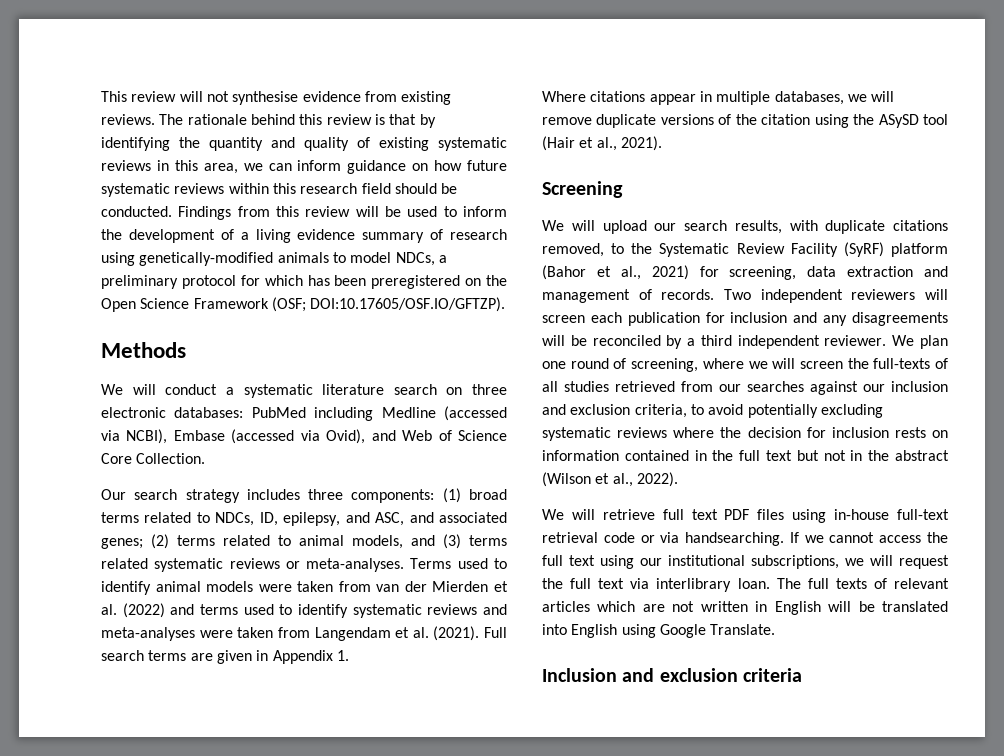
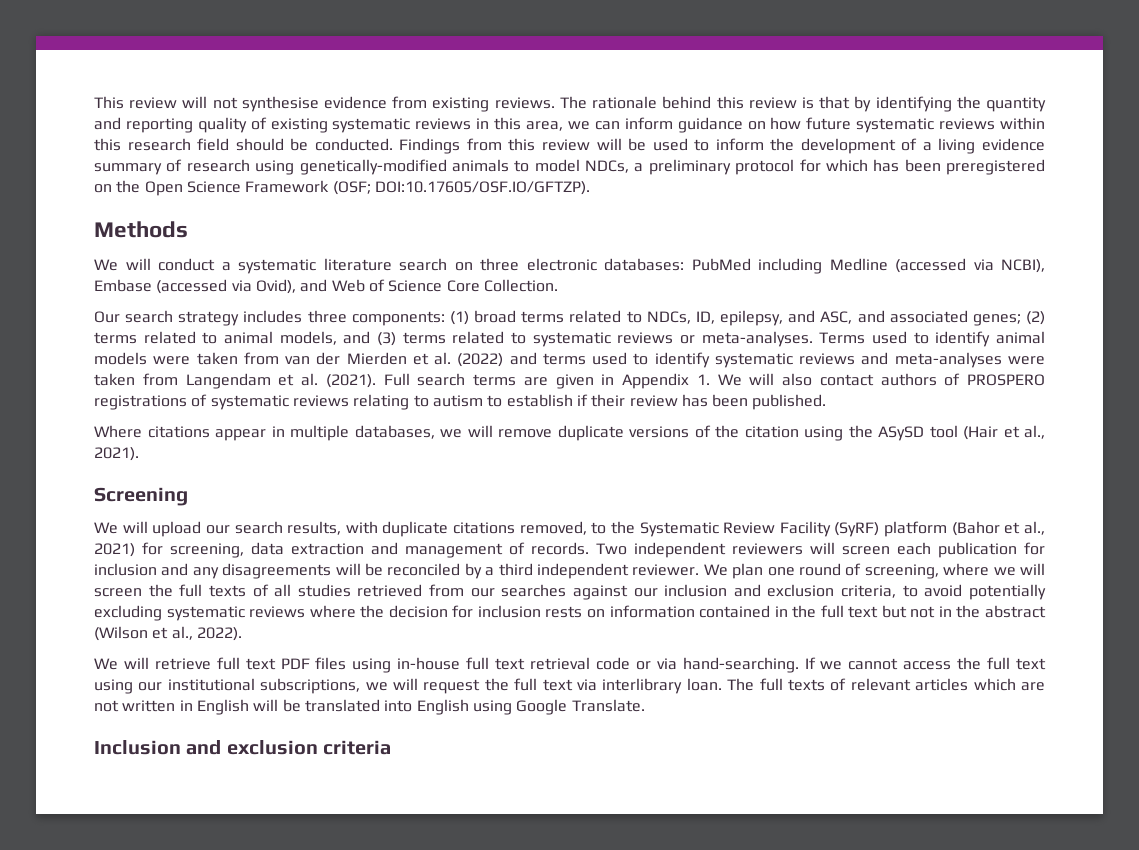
(295, 142) none -> [125,118,193,133] reporting
(148, 563) none -> [511,332,526,344] to
(349, 655) none -> [717,373,1045,386] [94,394,827,410] We will also contact authors of PROSPERO registrations of systematic reviews relating to autism to establish if their review has been published.
[873,358,931,369] full-texts -> [179,584,246,597] full texts
[897,509,949,520] full-text -> [466,657,526,670] full text
[685,532,785,546] handsearching. -> [682,657,799,673] hand-searching.

